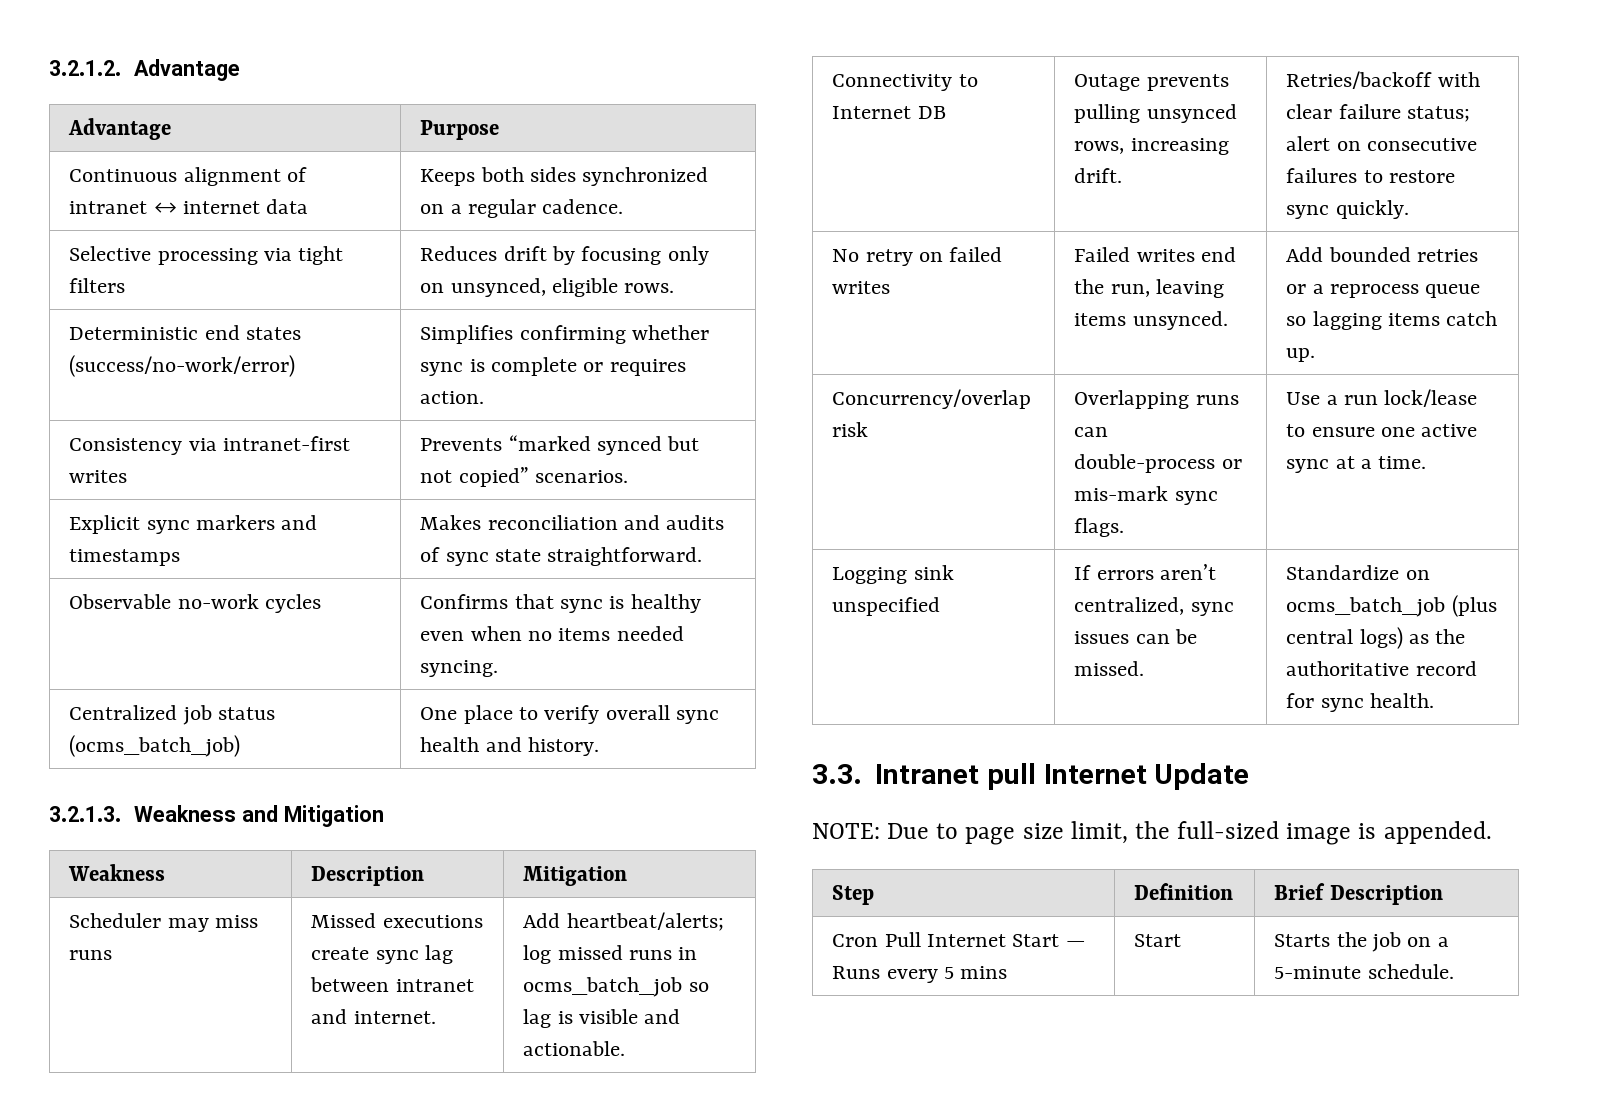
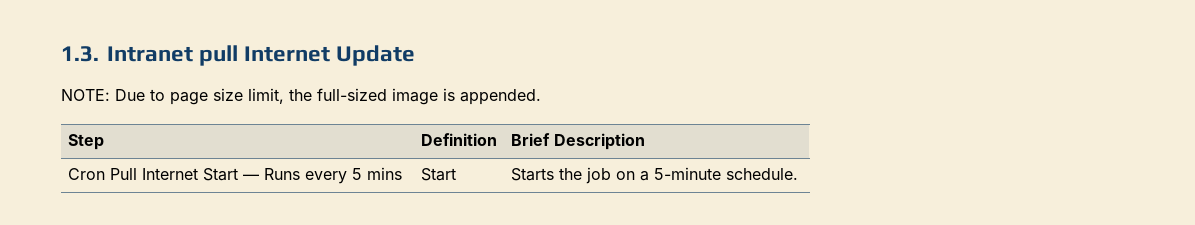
[49,59,241,81] [68,118,172,140] [420,120,500,140] [69,167,307,186] [69,199,309,214] [420,167,709,186] [420,199,624,218] [69,246,344,265] [69,278,126,293] [420,246,709,265] [420,278,675,297] [69,325,301,340] [69,355,296,377] [420,325,709,344] [420,357,686,376] [420,391,485,404] [69,436,350,455] [69,470,128,483] [420,435,700,455] [420,467,628,487] [69,515,318,534] [69,549,181,566] [420,515,725,530] [420,547,703,566] [69,594,321,613] [420,594,701,613] [420,626,684,641] [420,660,499,677] [69,705,275,725] [69,735,241,757] [420,705,720,724] [420,737,599,756] [49,805,384,827] [68,864,166,881] [311,866,425,886] [523,866,628,886] [69,913,258,932] [69,950,113,960] [311,913,483,928] [311,945,453,964] [310,977,474,992] [311,1009,436,1024] [523,912,724,931] [523,945,698,964] [523,977,709,997] [523,1009,681,1028] [523,1041,626,1056] [832,74,978,91] [832,106,946,119] [1074,74,1229,91] [1074,104,1237,123] [1074,138,1229,155] [1074,168,1123,183] [1286,71,1480,89] [1286,104,1470,122] [1286,136,1477,151] [1286,168,1455,183] [1286,200,1409,219] [832,247,1003,266] [832,281,891,294] [1074,247,1236,262] [1074,279,1224,298] [1074,311,1228,330] [1286,247,1478,262] [1286,284,1481,298] [1286,311,1498,330] [1286,348,1316,362] [832,389,1032,409] [832,422,869,437] [1074,390,1239,409] [1074,427,1109,437] [1074,454,1242,473] [1074,486,1218,505] [1074,518,1125,537] [1286,389,1478,407] [1286,424,1478,437] [1286,456,1427,473] [832,565,954,584] [832,597,941,616] [1074,564,1216,580] [1074,597,1234,616] [1074,629,1197,644] [1074,661,1145,676] [1286,565,1430,580] [1286,595,1497,617] [1286,627,1466,649] [1286,661,1477,676] [1286,693,1434,712] [812,764,862,784] 3.2.1.2. Advantage // Advantage | Purpose // Continuous alignment of intranet ↔ internet data | Keeps both sides synchronized on a regular cadence. // Selective processing via tight filters | Reduces drift by focusing only on unsynced, eligible rows. // Deterministic end states (success/no-work/error) | Simplifies confirming whether sync is complete or requires action. // Consistency via intranet-first writes | Prevents “marked synced but not copied” scenarios. // Explicit sync markers and timestamps | Makes reconciliation and audits of sync state straightforward. // Observable no-work cycles | Confirms that sync is healthy even when no items needed syncing. // Centralized job status (ocms_batch_job) | One place to verify overall sync health and history. // 3.2.1.3. Weakness and Mitigation // Weakness | Description | Mitigation // Scheduler may miss runs | Missed executions create sync lag between intranet and internet. | Add heartbeat/alerts; log missed runs in ocms_batch_job so lag is visible and actionable. // Connectivity to Internet DB | Outage prevents pulling unsynced rows, increasing drift. | Retries/backoff with clear failure status; alert on consecutive failures to restore sync quickly. // No retry on failed writes | Failed writes end the run, leaving items unsynced. | Add bounded retries or a reprocess queue so lagging items catch up. // Concurrency/overlap risk | Overlapping runs can double-process or mis-mark sync flags. | Use a run lock/lease to ensure one active sync at a time. // Logging sink unspecified | If errors aren’t centralized, sync issues can be missed. | Standardize on ocms_batch_job (plus central logs) as the authoritative record for sync health. // 3.3. -> [61,46,99,62] 1.3.

